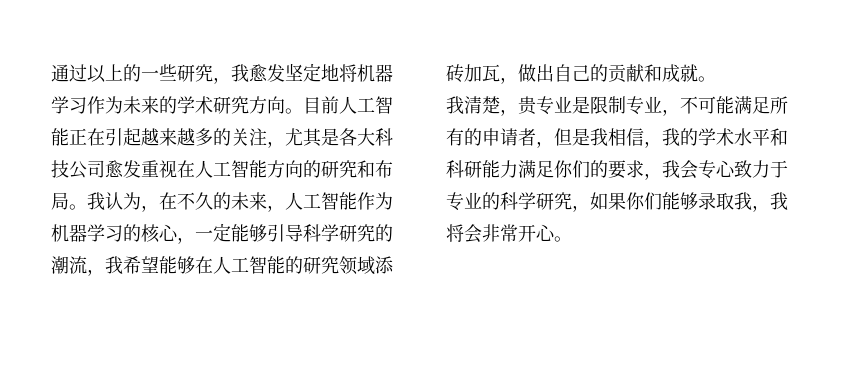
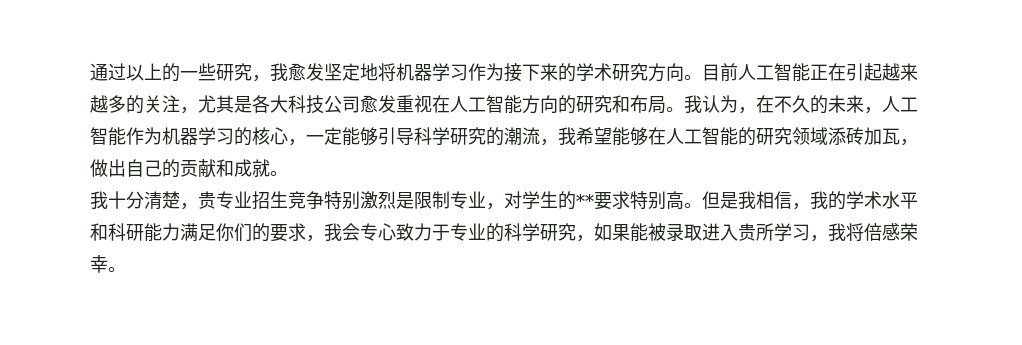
[123,96,141,114] 未 -> [504,63,540,82] 接下
(464, 105) none -> [108,191,144,209] 十分
[572,96,788,116] [446,128,554,148] 是限制专业，不可能满足所有的申请者， -> [252,191,702,210] 招生竞争特别激烈是限制专业，对学生的**要求特别高。
[626,192,788,212] [446,224,555,243] 你们能够录取我，我将会非常开心 -> [630,223,918,242] [90,255,108,273] 能被录取进入贵所学习，我将倍感荣幸

